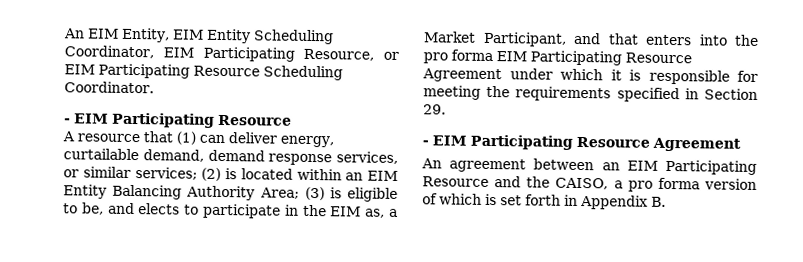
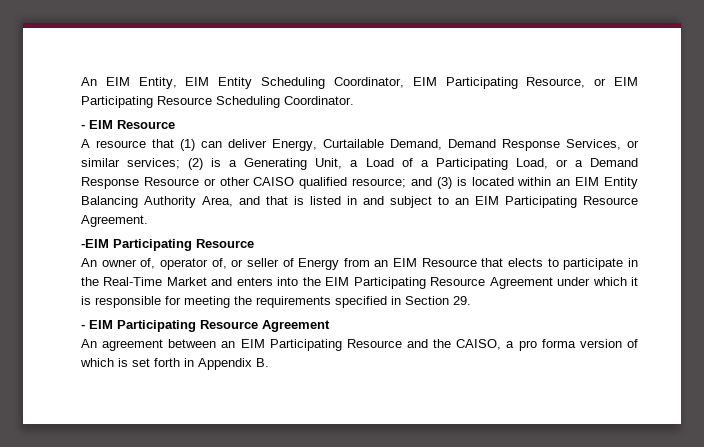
[112,112,215,128] Participating -> (113, 124) none
[280,135,334,148] [63,148,398,166] energy, curtailable demand, demand response services, -> [272,139,621,151] Energy, Curtailable Demand, Demand Response Services,
(237, 174) none -> [229,158,638,170] [81,177,467,189] a Generating Unit, a Load of a Participating Load, or a Demand Response Resource or other CAISO qualified resource; and (3) is
[259,186,398,202] [63,202,135,215] Area; (3) is eligible to be, and -> [202,196,638,208] [81,215,148,227] [81,239,254,251] [81,258,504,270] Area, and that is listed in and subject to an EIM Participating Resource Agreement. // -EIM Participating Resource // An owner of, operator of, or seller of Energy from an EIM Resource that
[330,206,399,218] [423,31,639,47] EIM as, a Market Participant, and that -> [103,277,233,286] Real-Time Market and
[423,49,493,64] pro forma -> (321, 281) none

